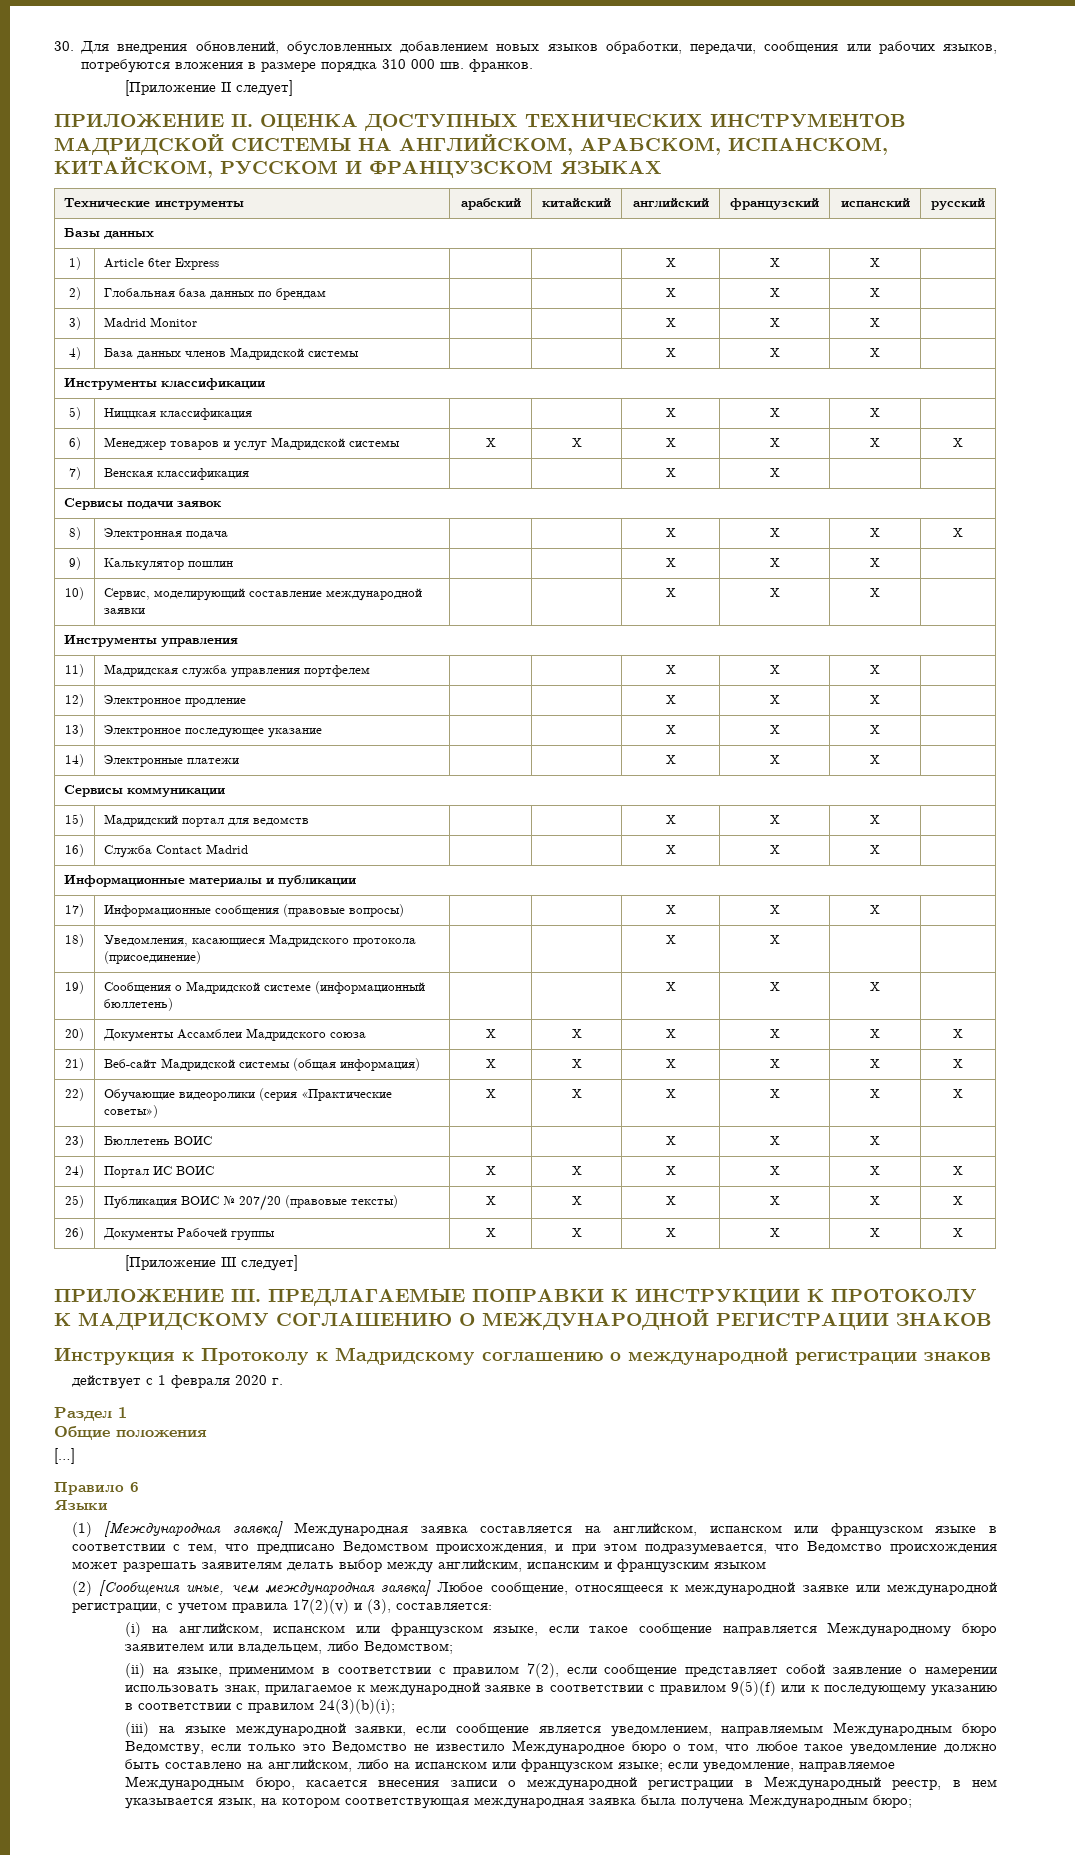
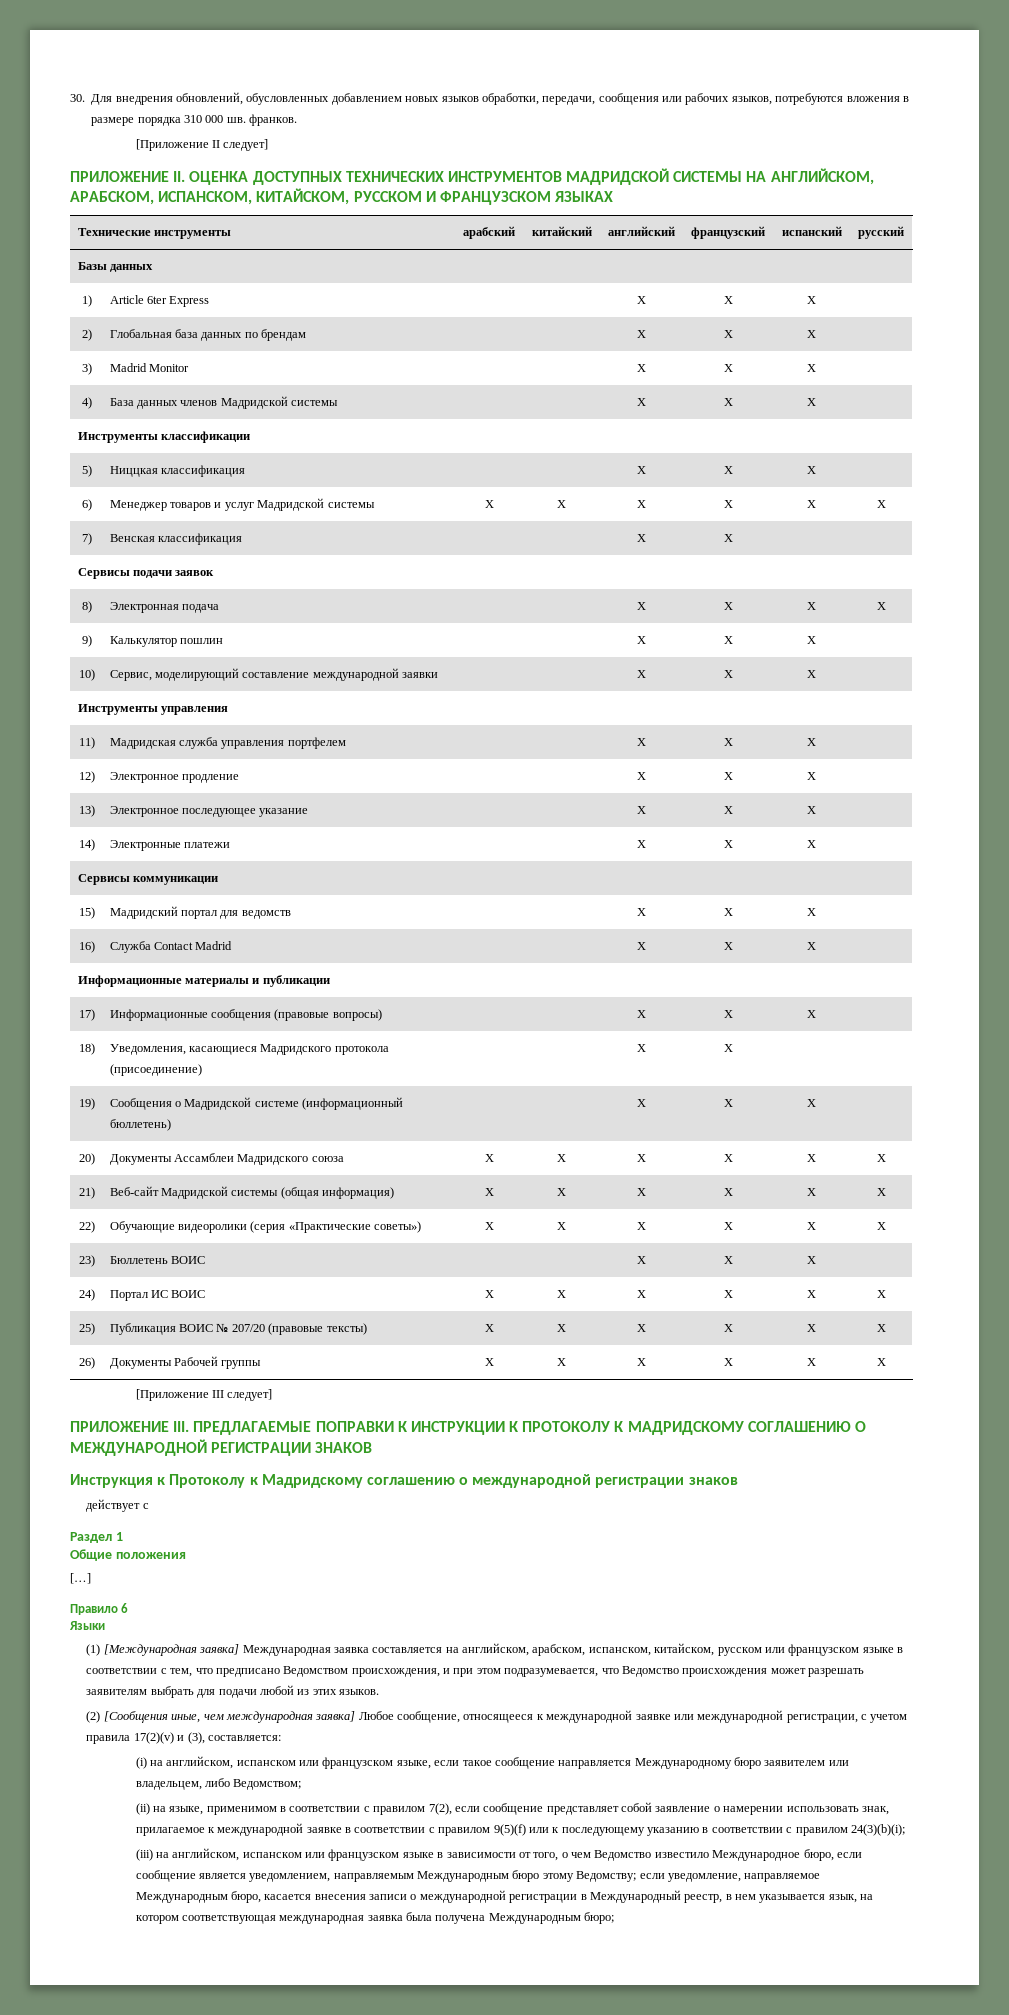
[157,1375,283,1388] 1 февраля 2020 г. -> (149, 1506) none
[709,1525,782,1533] испанском -> [532,1643,762,1656] арабском, испанском, китайском, русском
[286,1559,766,1573] делать выбор между английским, испанским и французским языком -> [150,1685,380,1698] выбрать для подачи любой из этих языков.
[184,1723,407,1737] языке международной заявки, -> [172,1848,834,1861] английском, испанском или французском языке в зависимости от того, о чем Ведомство известило Международное бюро,
[125,1740,997,1755] [125,1759,664,1773] Ведомству, если только это Ведомство не известило Международное бюро о том, что любое такое уведомление должно быть составлено на английском, либо на испанском или французском языке; -> [542,1871,637,1882] этому Ведомству;

